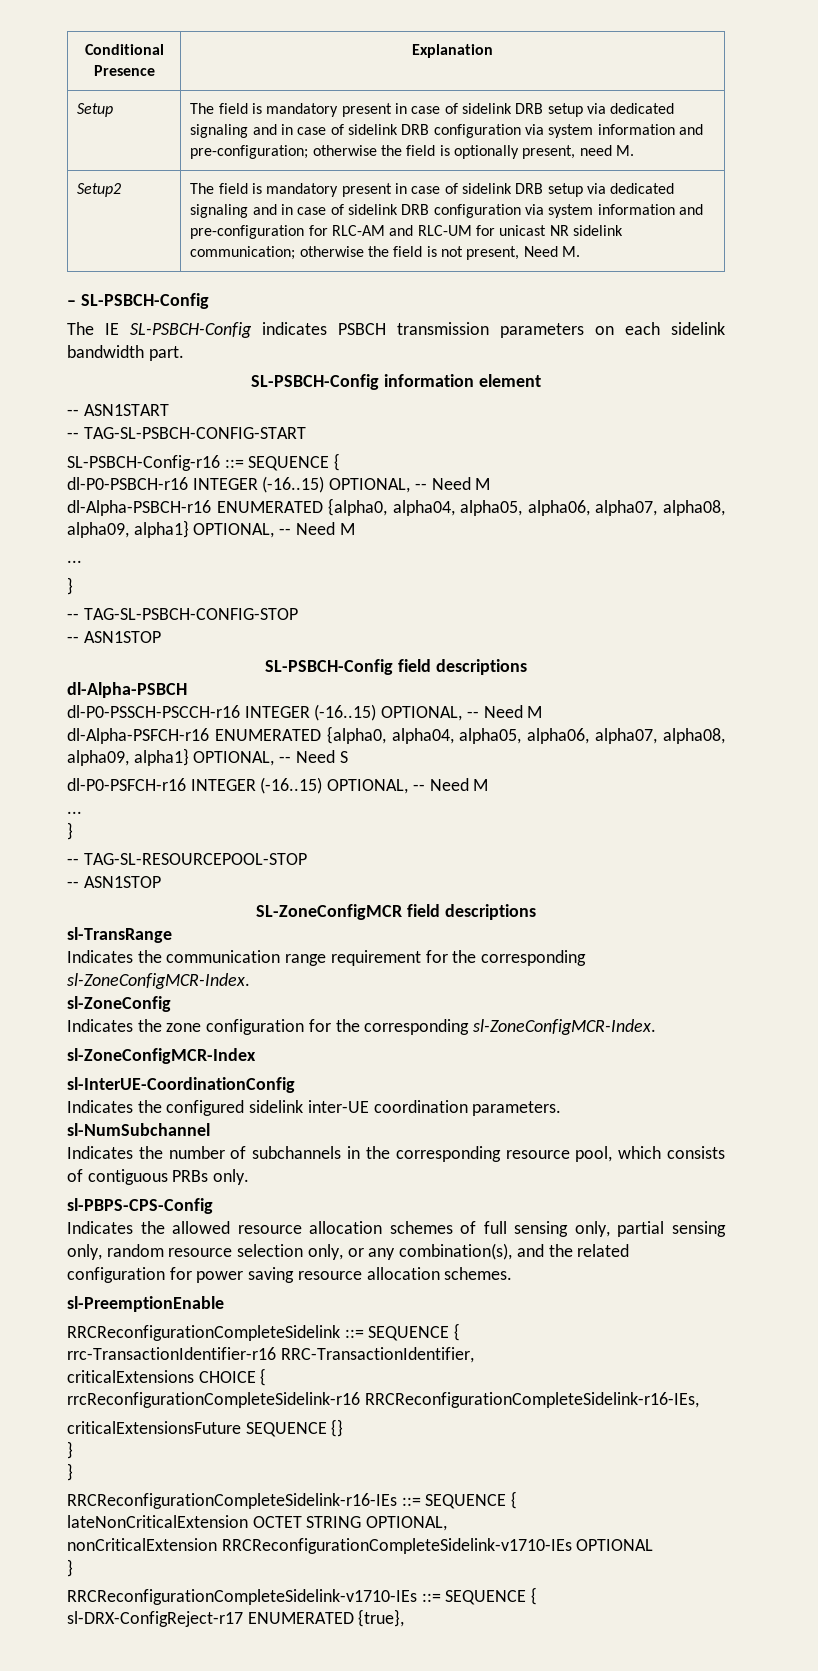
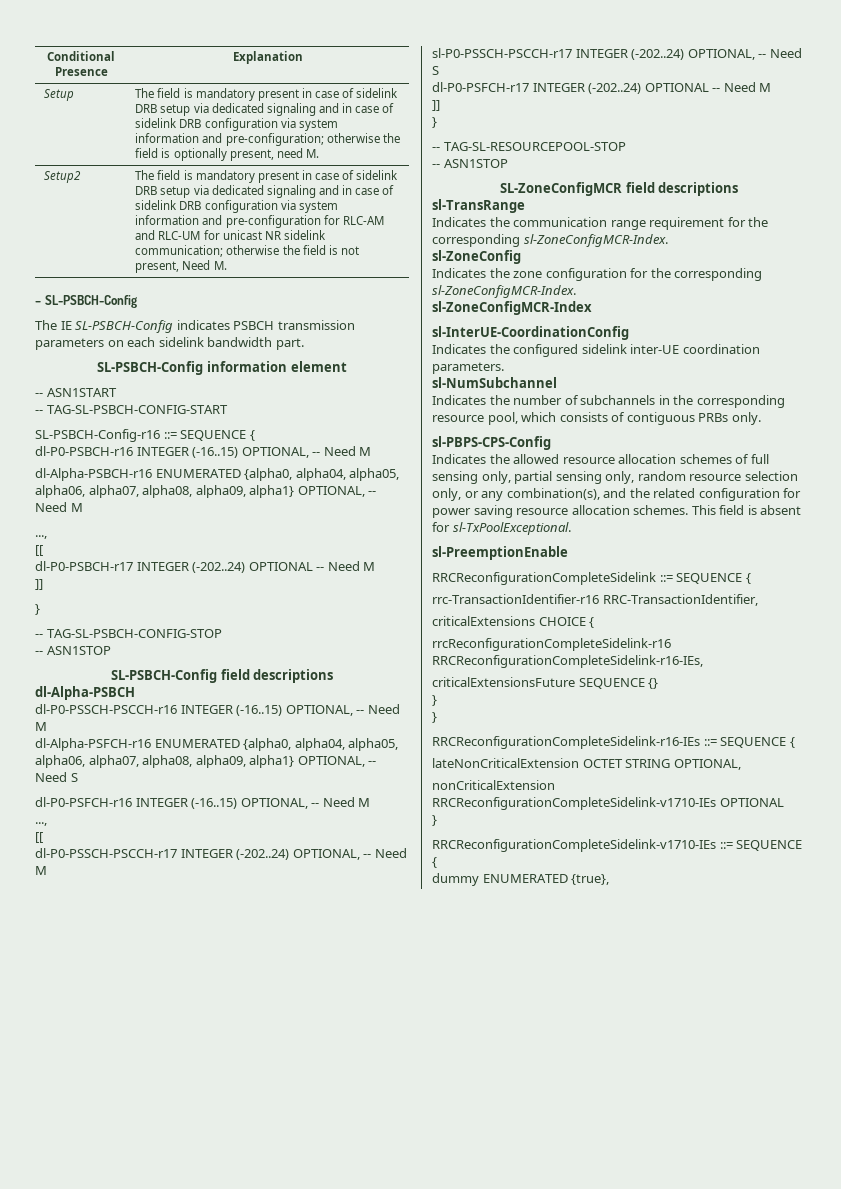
[67,560,82,563] ... -> [35,535,47,539] [35,545,43,556] [35,561,376,573] [35,579,43,590] ..., // [[ // dl-P0-PSBCH-r17 INTEGER (-202..24) OPTIONAL -- Need M // ]]
[67,811,82,814] ... -> [35,822,47,826] [35,832,43,843] [35,848,407,860] [35,866,47,875] [432,48,802,60] [432,66,439,75] [432,82,772,94] [432,100,440,111] ..., // [[ // dl-P0-PSSCH-PSCCH-r17 INTEGER (-202..24) OPTIONAL, -- Need M // sl-P0-PSSCH-PSCCH-r17 INTEGER (-202..24) OPTIONAL, -- Need S // dl-P0-PSFCH-r17 INTEGER (-202..24) OPTIONAL -- Need M // ]]
(513, 1273) none -> [691,505,802,515] [432,522,571,535] This field is absent for sl-TxPoolExceptional.
[67,1611,243,1627] sl-DRX-ConfigReject-r17 -> [432,873,479,886] dummy

